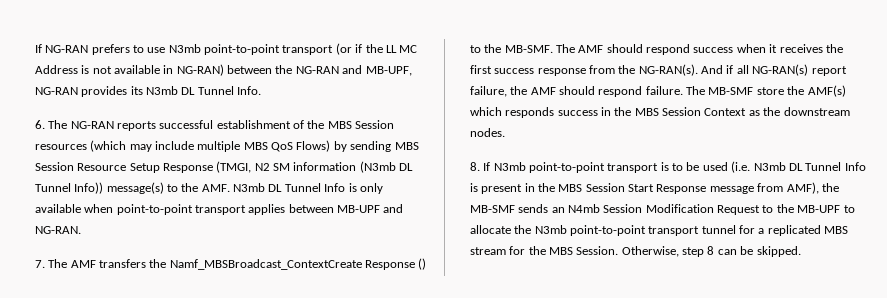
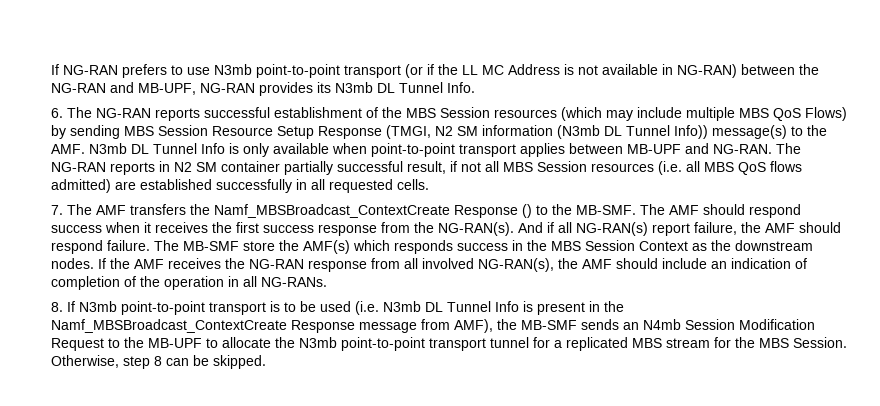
(81, 230) none -> [775,143,801,154] [50,161,802,175] [50,179,429,193] The NG-RAN reports in N2 SM container partially successful result, if not all MBS Session resources (i.e. all MBS QoS flows admitted) are established successfully in all requested cells.
(505, 132) none -> [97,258,807,272] [50,276,327,290] If the AMF receives the NG-RAN response from all involved NG-RAN(s), the AMF should include an indication of completion of the operation in all NG-RANs.
[558,183,655,192] MBS Session Start -> [50,319,287,333] Namf_MBSBroadcast_ContextCreate

